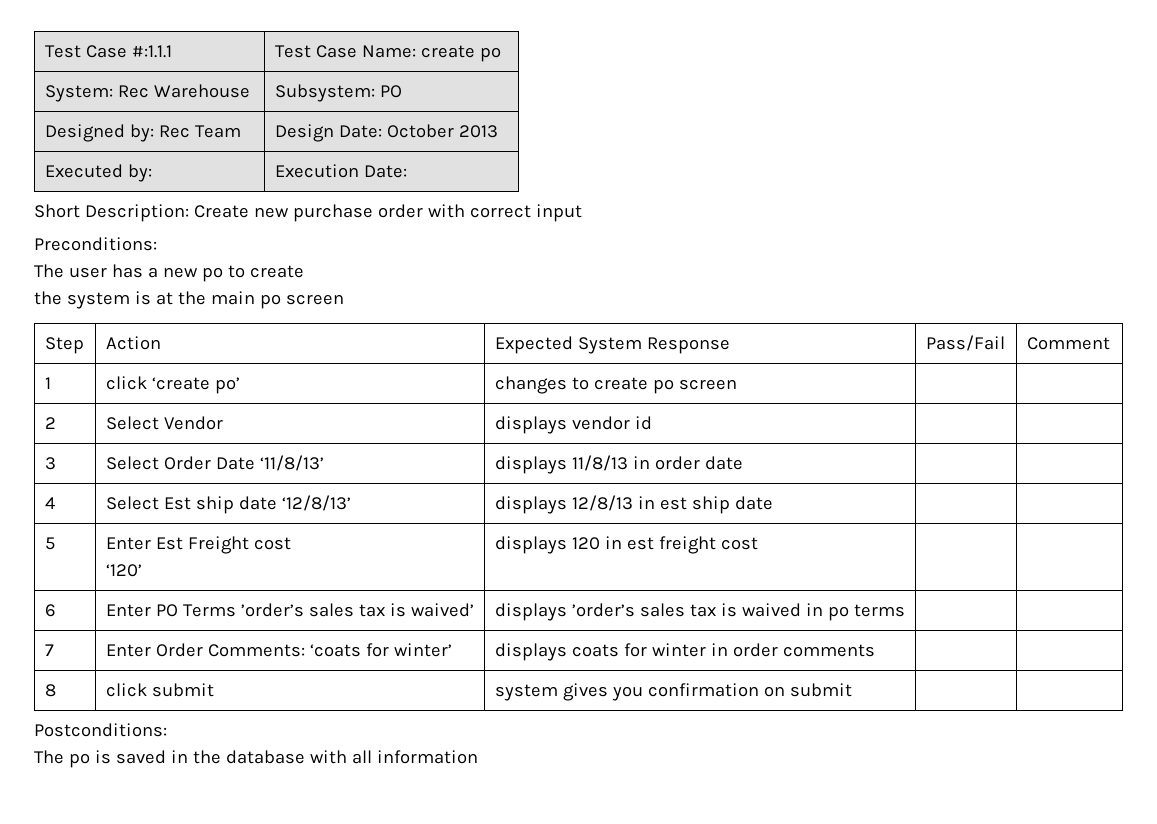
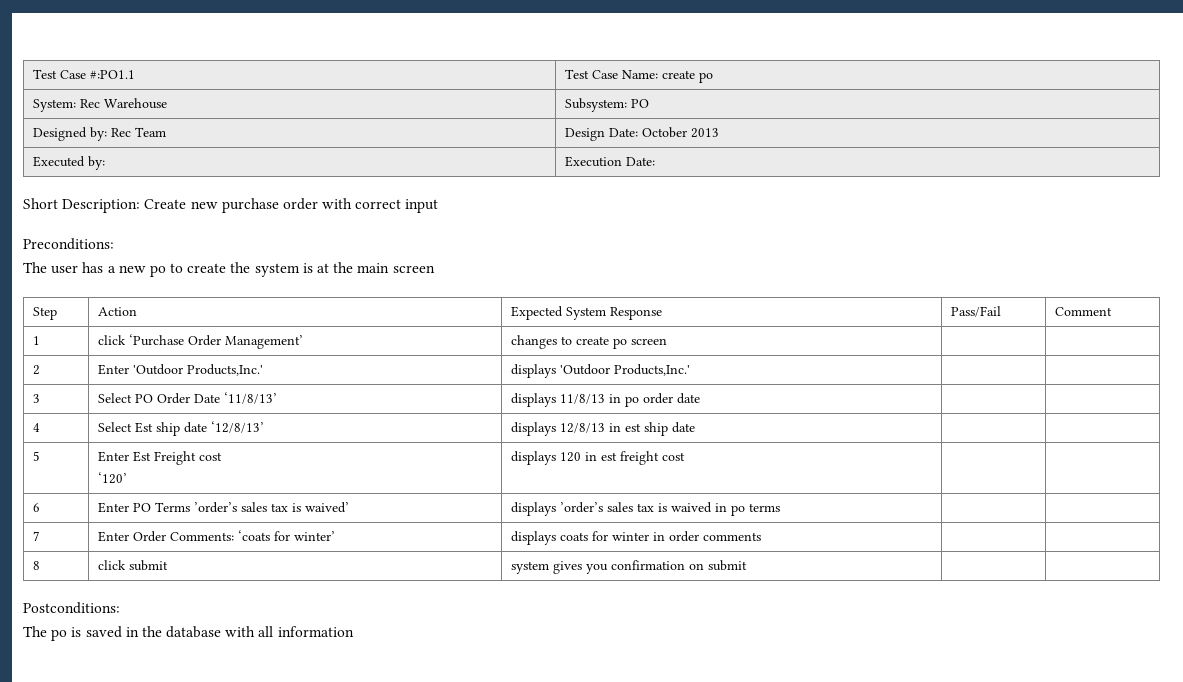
[44,45,172,58] Test Case #:1.1.1 -> [32,69,135,79] Test Case #:PO1.1
(304, 271) // -> (227, 268) none
[259,294,281,309] po -> (390, 268) none
[151,377,240,394] ‘create po’ -> [128,334,303,349] ‘Purchase Order Management’
[105,416,223,430] [494,416,652,434] Select Vendor | displays vendor id -> [97,364,263,376] [510,364,690,378] Enter 'Outdoor Products,Inc.' | displays 'Outdoor Products,Inc.'
(159, 463) none -> [134,394,153,403] PO
(650, 462) none -> [624,396,639,407] po

